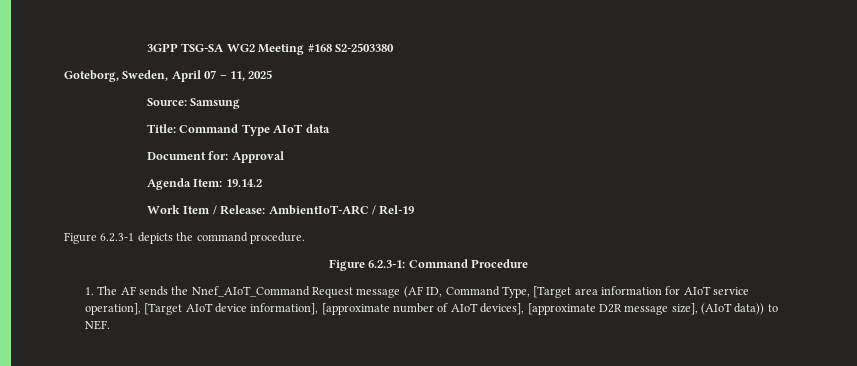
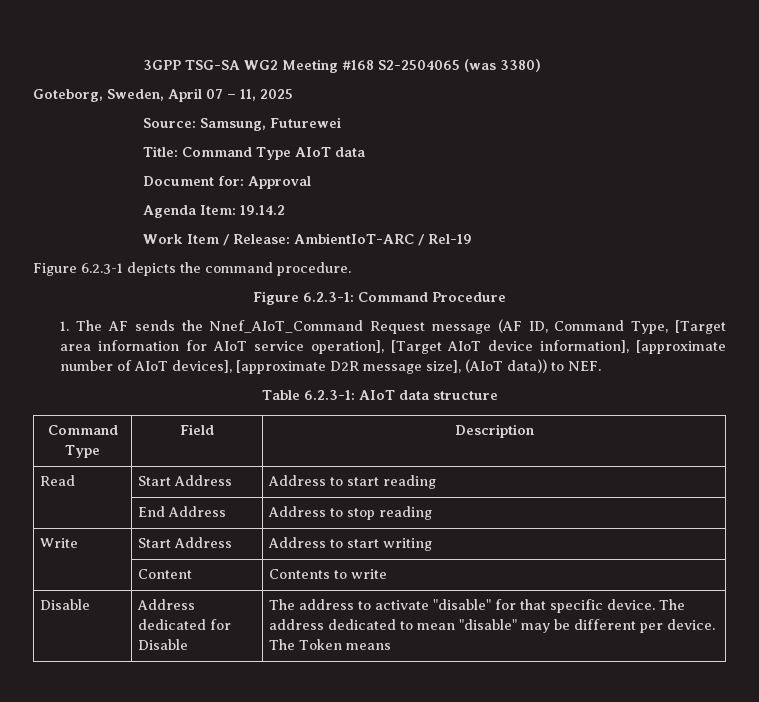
[334,43,394,52] S2-2503380 -> [377,59,541,72] S2-2504065 (was 3380)
[190,98,241,109] Samsung -> [199,117,341,131] Samsung, Futurewei
(110, 325) none -> [261,390,498,400] [47,425,118,435] [65,445,100,458] [180,424,214,435] [454,424,534,438] [39,475,75,486] [137,475,232,486] [267,475,436,489] [137,506,226,517] [267,506,432,520] [39,538,78,548] [137,537,232,548] [267,537,432,551] [137,569,192,579] [268,569,387,579] [39,599,90,610] [136,599,195,610] [137,619,231,630] [137,639,188,650] [268,599,685,613] [268,619,715,633] [268,639,391,650] // Table 6.2.3-1: AIoT data structure // Command Type | Field | Description // Read | Start Address | Address to start reading // | End Address | Address to stop reading // Write | Start Address | Address to start writing // | Content | Contents to write // Disable | Address dedicated for Disable | The address to activate "disable" for that specific device. The address dedicated to mean "disable" may be different per device. The Token means

